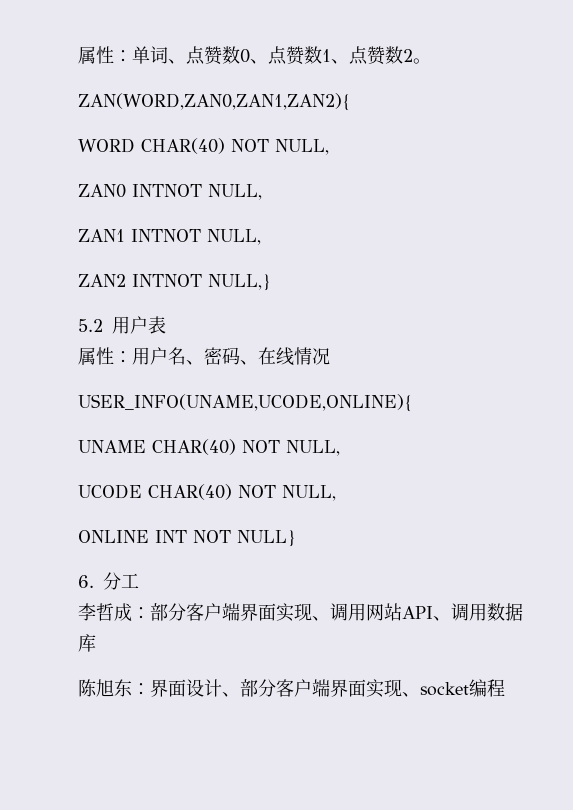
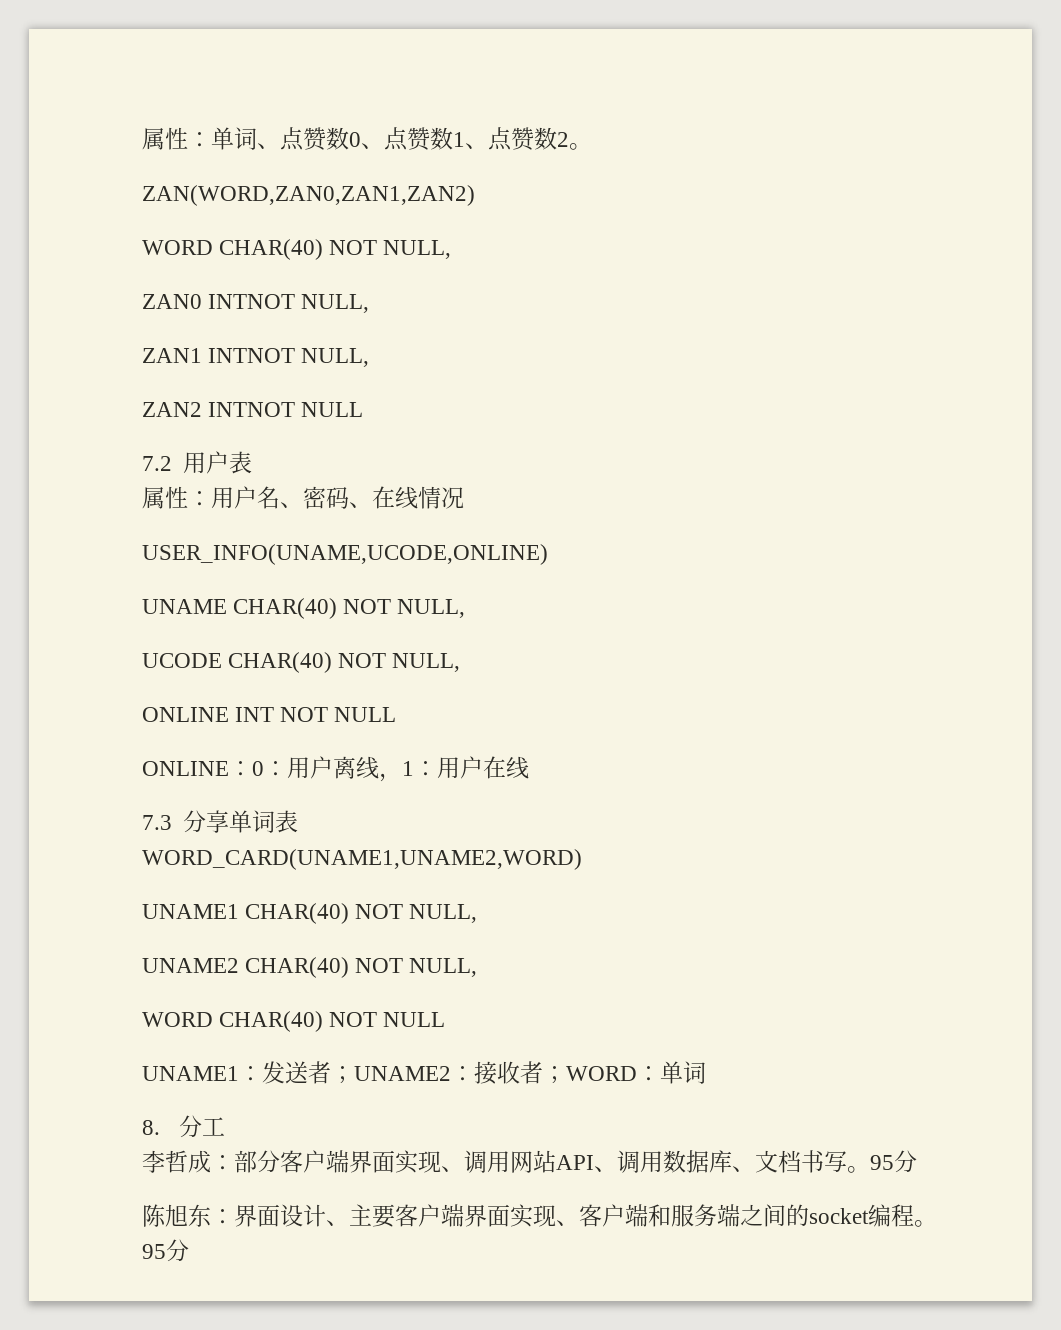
[77,93,351,111] ZAN(WORD,ZAN0,ZAN1,ZAN2){ -> [141,185,475,206] ZAN(WORD,ZAN0,ZAN1,ZAN2)
[207,274,271,291] [77,319,103,332] NULL,} // 5.2 -> [301,402,364,417] [141,456,172,471] NULL // 7.2
[77,394,413,412] USER_INFO(UNAME,UCODE,ONLINE){ -> [141,544,548,565] USER_INFO(UNAME,UCODE,ONLINE)
[236,530,296,547] [77,575,94,588] NULL} // 6. -> [334,707,397,722] [141,756,529,782] [141,810,299,833] [141,849,582,870] [141,903,478,924] [141,957,478,978] [141,1011,446,1032] [141,1061,706,1084] [141,1120,160,1135] NULL // ONLINE：0：用户离线，1：用户在线 // 7.3分享单词表 // WORD_CARD(UNAME1,UNAME2,WORD) // UNAME1 CHAR(40) NOT NULL, // UNAME2 CHAR(40) NOT NULL, // WORD CHAR(40) NOT NULL // UNAME1：发送者；UNAME2：接收者；WORD：单词 // 8.
(96, 643) none -> [731,1150,917,1173] 、文档书写。95分
[239,679,505,698] 部分客户端界面实现、socket编程 -> [348,1204,937,1228] [141,1239,189,1262] 主要客户端界面实现、客户端和服务端之间的socket编程。95分

